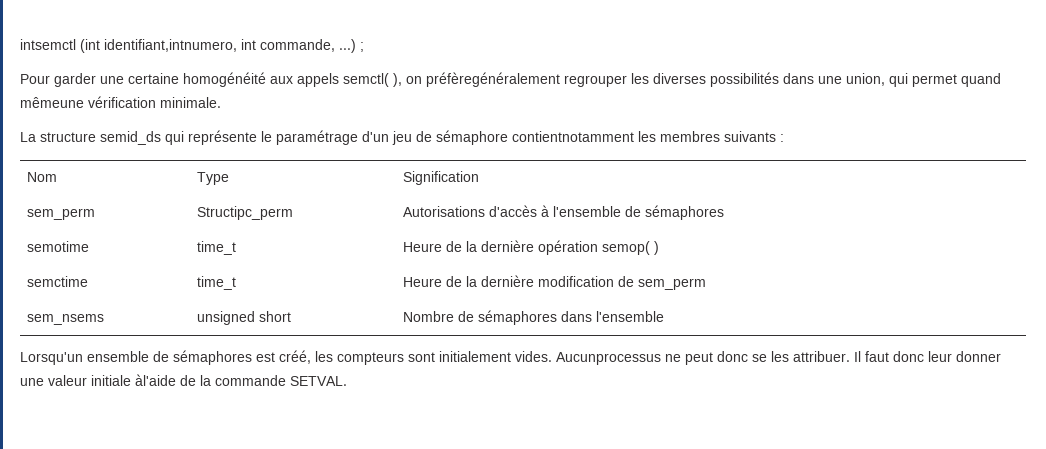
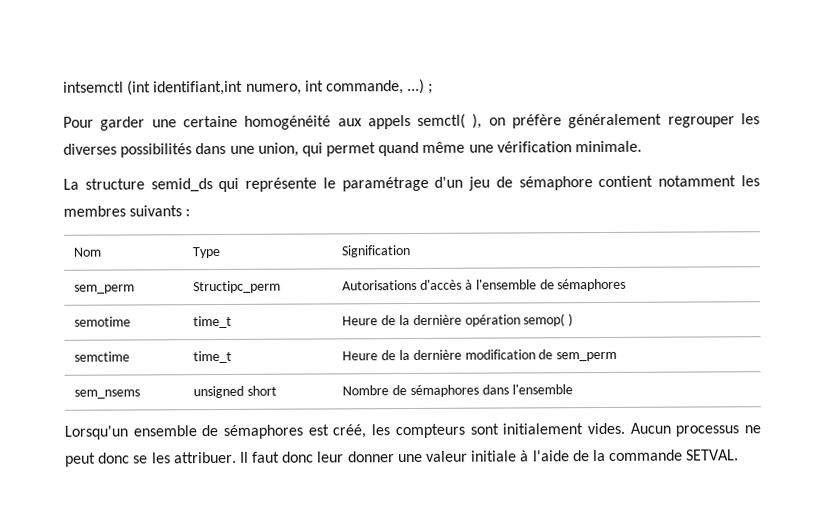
[104,39,237,52] identifiant,intnumero, -> [153,80,302,96] identifiant,int numero,
[426,72,560,87] préfèregénéralement -> [512,113,663,129] préfère généralement
[20,97,84,108] mêmeune -> [422,141,494,153] même une
[512,131,634,142] contientnotamment -> [598,175,737,188] contient notamment
[556,352,661,365] Aucunprocessus -> [629,422,740,437] Aucun processus
[135,374,176,386] àl'aide -> [520,450,570,462] à l'aide

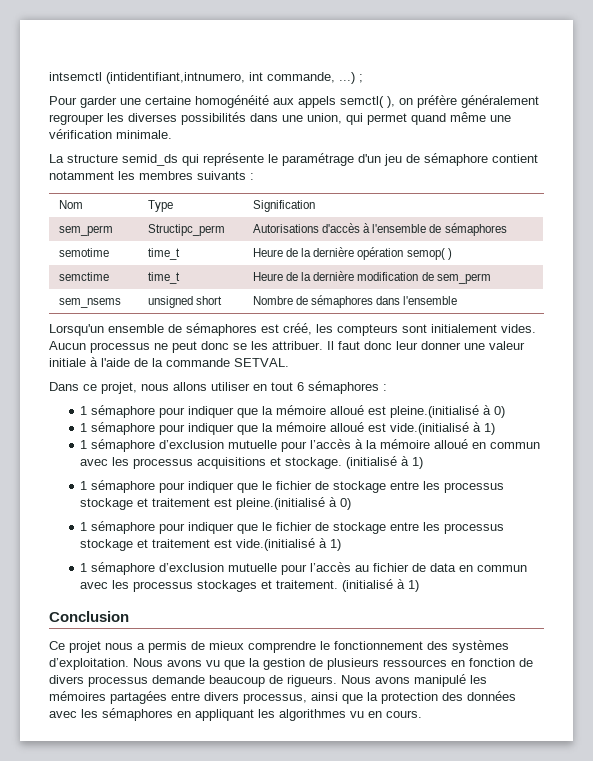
[127,80,302,96] (int identifiant,int numero, -> [106,72,245,84] (intidentifiant,intnumero,
(740, 455) none -> [49,381,387,394] [80,405,506,418] [80,422,496,435] [80,439,541,452] [80,456,424,469] [80,480,505,493] [80,497,352,510] [80,521,505,534] [80,538,342,551] [80,562,528,575] [80,579,420,592] [49,611,129,622] [49,640,509,653] [49,658,533,670] [49,674,487,687] [49,691,516,704] [49,708,422,721] // Dans ce projet, nous allons utiliser en tout 6 sémaphores : // 1 sémaphore pour indiquer que la mémoire alloué est pleine.(initialisé à 0) // 1 sémaphore pour indiquer que la mémoire alloué est vide.(initialisé à 1) // 1 sémaphore d’exclusion mutuelle pour l’accès à la mémoire alloué en commun avec les processus acquisitions et stockage. (initialisé à 1) // 1 sémaphore pour indiquer que le fichier de stockage entre les processus stockage et traitement est pleine.(initialisé à 0) // 1 sémaphore pour indiquer que le fichier de stockage entre les processus stockage et traitement est vide.(initialisé à 1) // 1 sémaphore d’exclusion mutuelle pour l’accès au fichier de data en commun avec les processus stockages et traitement. (initialisé à 1) // Conclusion // Ce projet nous a permis de mieux comprendre le fonctionnement des systèmes d’exploitation. Nous avons vu que la gestion de plusieurs ressources en fonction de divers processus demande beaucoup de rigueurs. Nous avons manipulé les mémoires partagées entre divers processus, ainsi que la protection des données avec les sémaphores en appliquant les algorithmes vu en cours.

